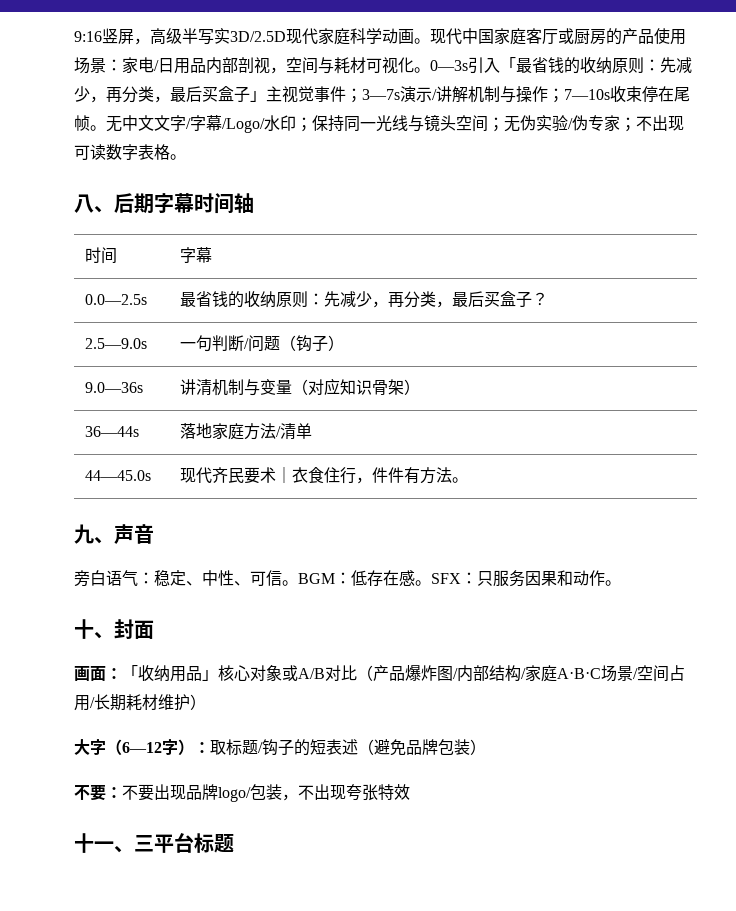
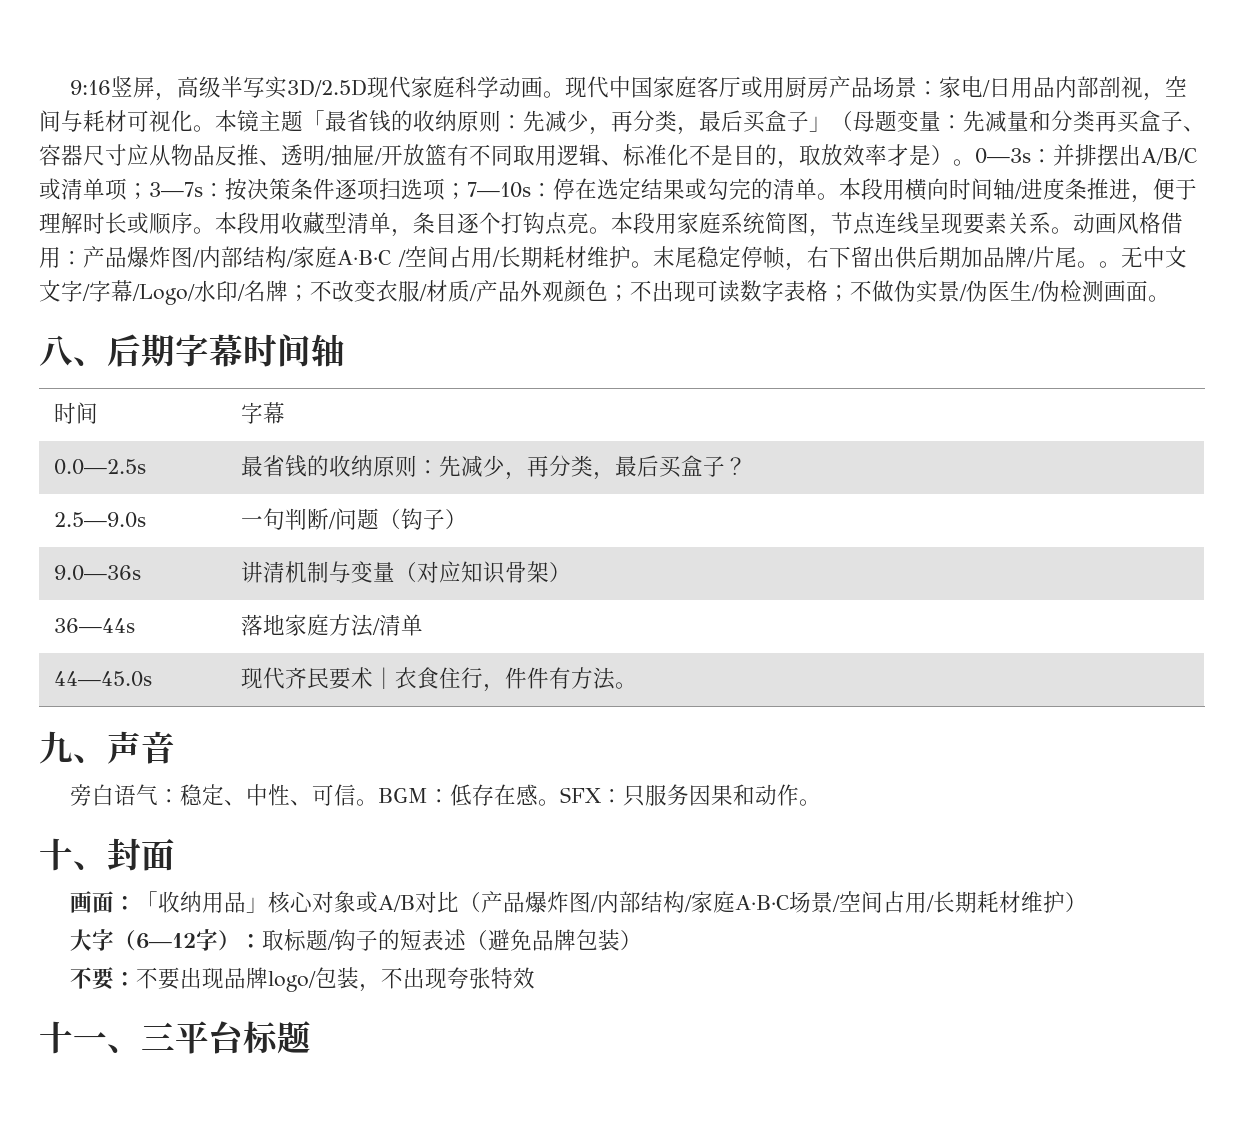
[574,28,686,45] 厨房的产品使用 -> [762,76,873,98] 用厨房产品
[430,57,500,74] 0—3s引入 -> [215,110,303,132] 本镜主题
[266,86,690,103] [74,115,90,131] 主视觉事件；3—7s演示/讲解机制与操作；7—10s收束停在尾帧 -> [831,110,1205,133] [39,144,1197,169] [39,178,1197,203] [39,212,1183,237] [39,246,1099,271] （母题变量：先减量和分类再买盒子、容器尺寸应从物品反推、透明/抽屉/开放篮有不同取用逻辑、标准化不是目的，取放效率才是）。0—3s：并排摆出A/B/C或清单项；3—7s：按决策条件逐项扫选项；7—10s：停在选定结果或勾完的清单。本段用横向时间轴/进度条推进，便于理解时长或顺序。本段用收藏型清单，条目逐个打钩点亮。本段用家庭系统简图，节点连线呈现要素关系。动画风格借用：产品爆炸图/内部结构/家庭A·B·C /空间占用/长期耗材维护。末尾稳定停帧，右下留出供后期加品牌/片尾。
[296,114,620,132] ；保持同一光线与镜头空间；无伪实验/伪专家 -> [237,280,608,303] /名牌；不改变衣服/材质/产品外观颜色
(170, 152) none -> [828,280,1148,303] ；不做伪实景/伪医生/伪检测画面

